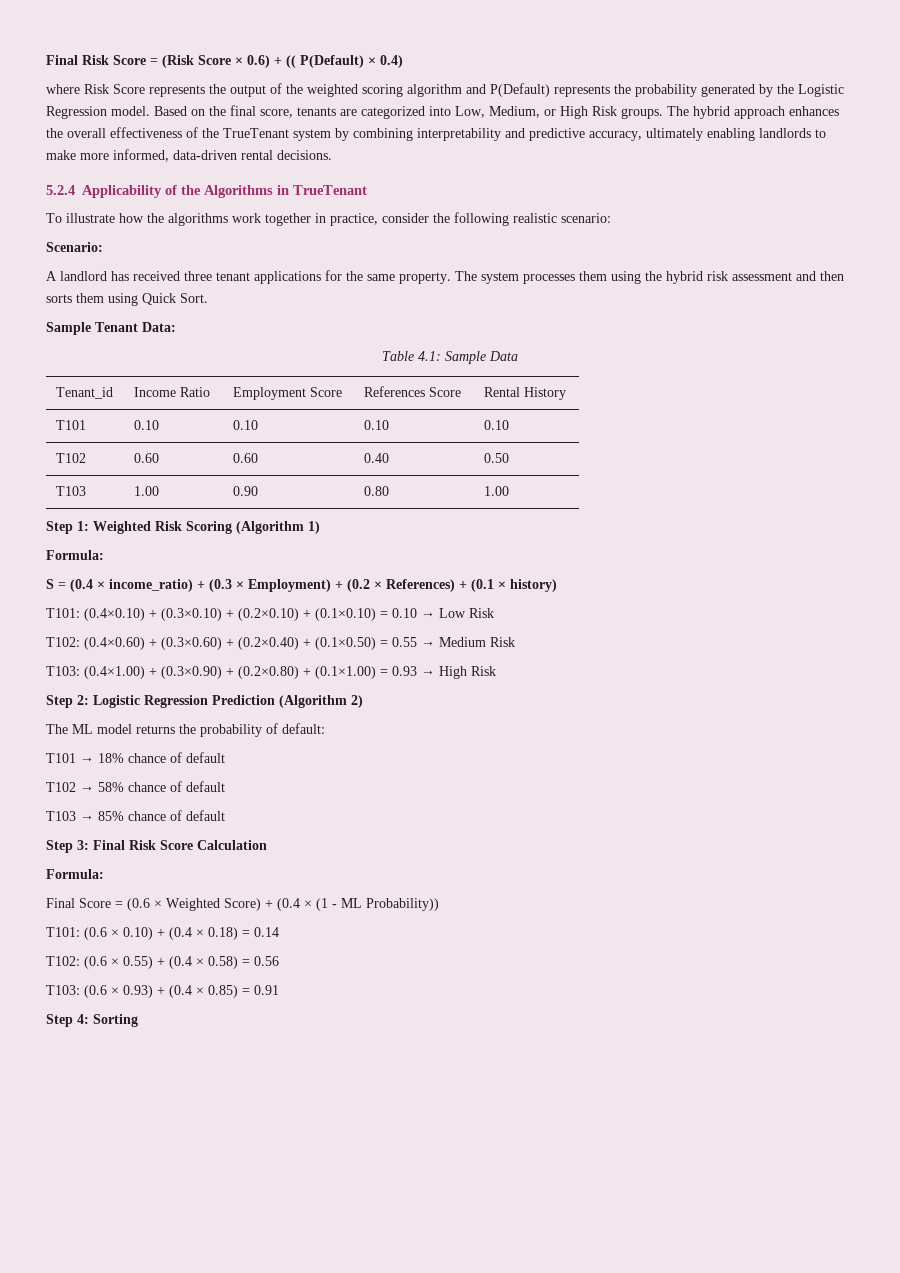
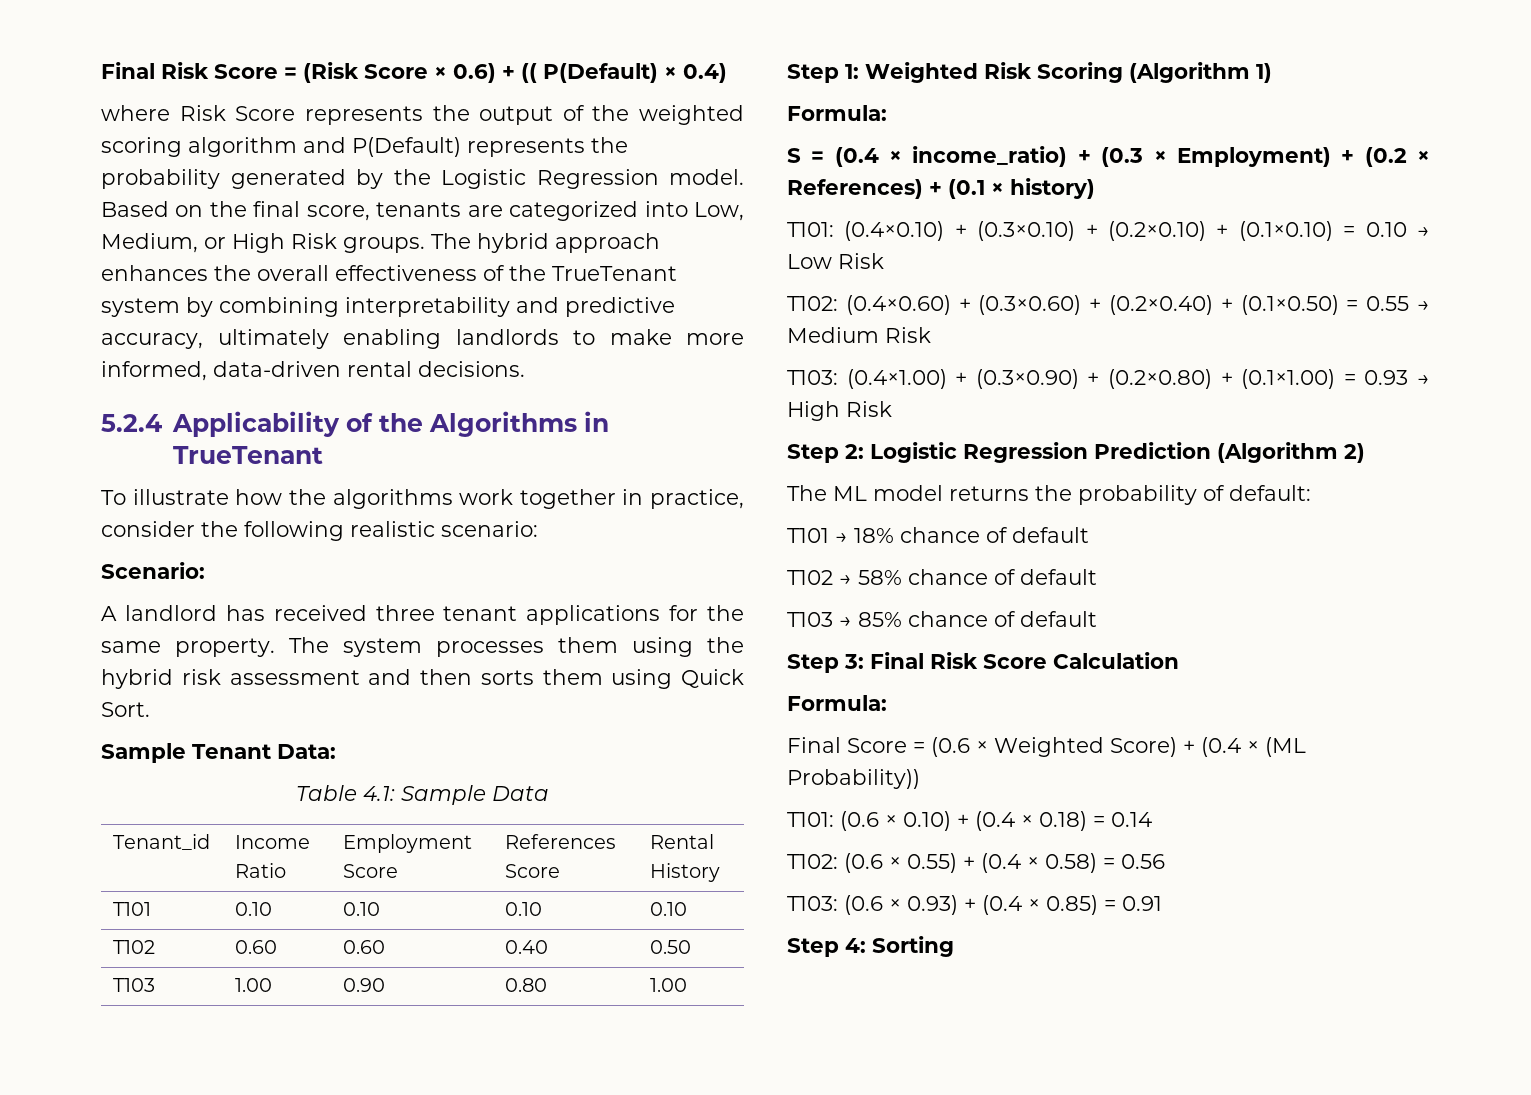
[316,898,362,911] (1 - ML -> [1265,737,1306,757] (ML

